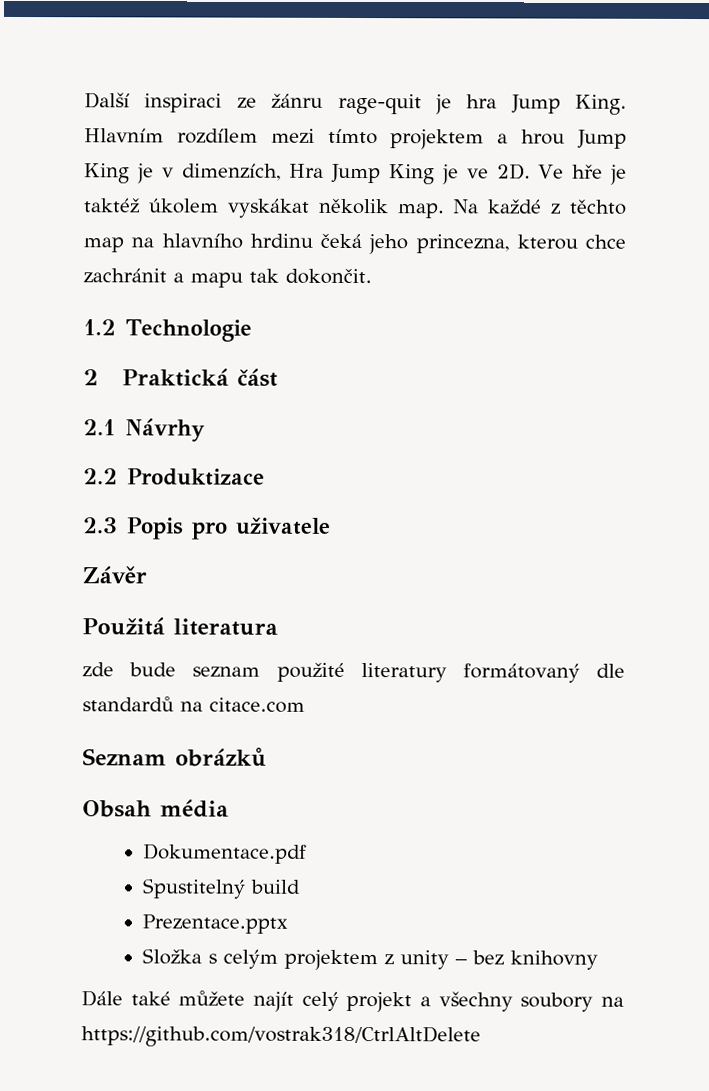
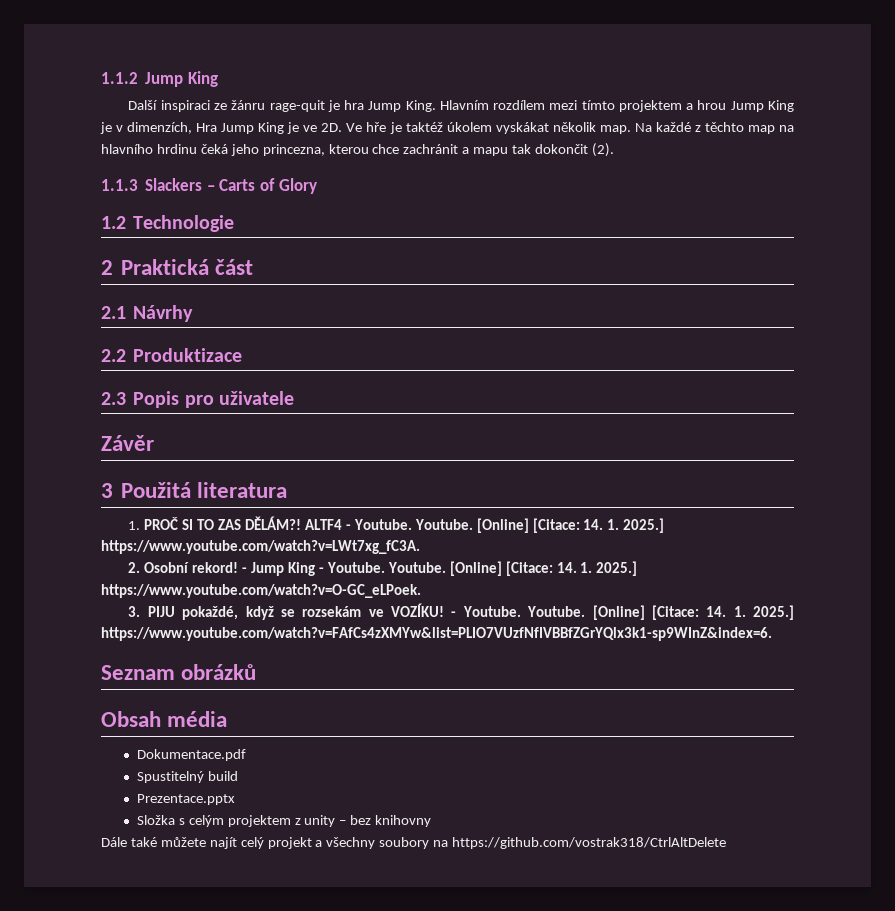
(84, 100) none -> [101,71,218,87] 1.1.2 Jump King //
[285,268,372,285] dokončit. -> [535,143,614,157] [101,178,317,194] dokončit (2). // 1.1.3 Slackers – Carts of Glory
(147, 575) none -> [101,483,113,498] 3
[82,662,625,683] [82,696,305,713] zde bude seznam použité literatury formátovaný dle standardů na citace.com -> [128,516,665,533] [101,540,420,554] [128,561,638,576] [101,584,421,598] [128,603,794,620] [101,627,772,641] 1. PROČ SI TO ZAS DĚLÁM?! ALTF4 - Youtube. Youtube. [Online] [Citace: 14. 1. 2025.] https://www.youtube.com/watch?v=LWt7xg_fC3A. // 2. Osobní rekord! - Jump King - Youtube. Youtube. [Online] [Citace: 14. 1. 2025.] https://www.youtube.com/watch?v=O-GC_eLPoek. // 3. PIJU pokaždé, když se rozsekám ve VOZÍKU! - Youtube. Youtube. [Online] [Citace: 14. 1. 2025.] https://www.youtube.com/watch?v=FAfCs4zXMYw&list=PLIO7VUzfNfIVBBfZGrYQlx3k1-sp9WInZ&index=6.

